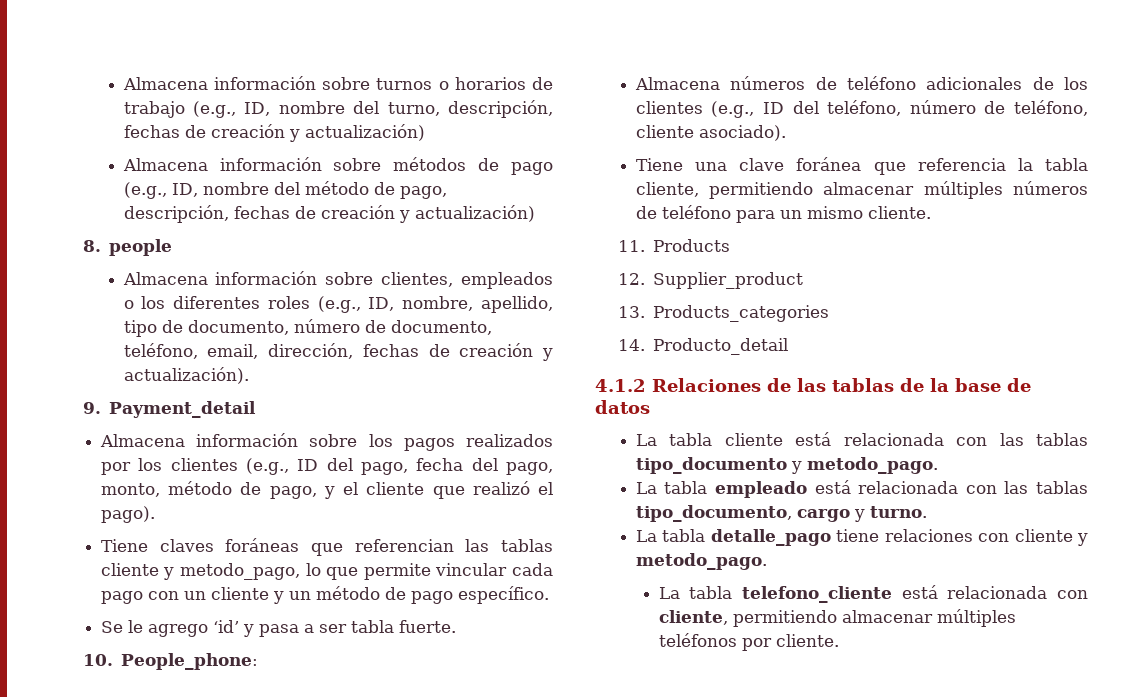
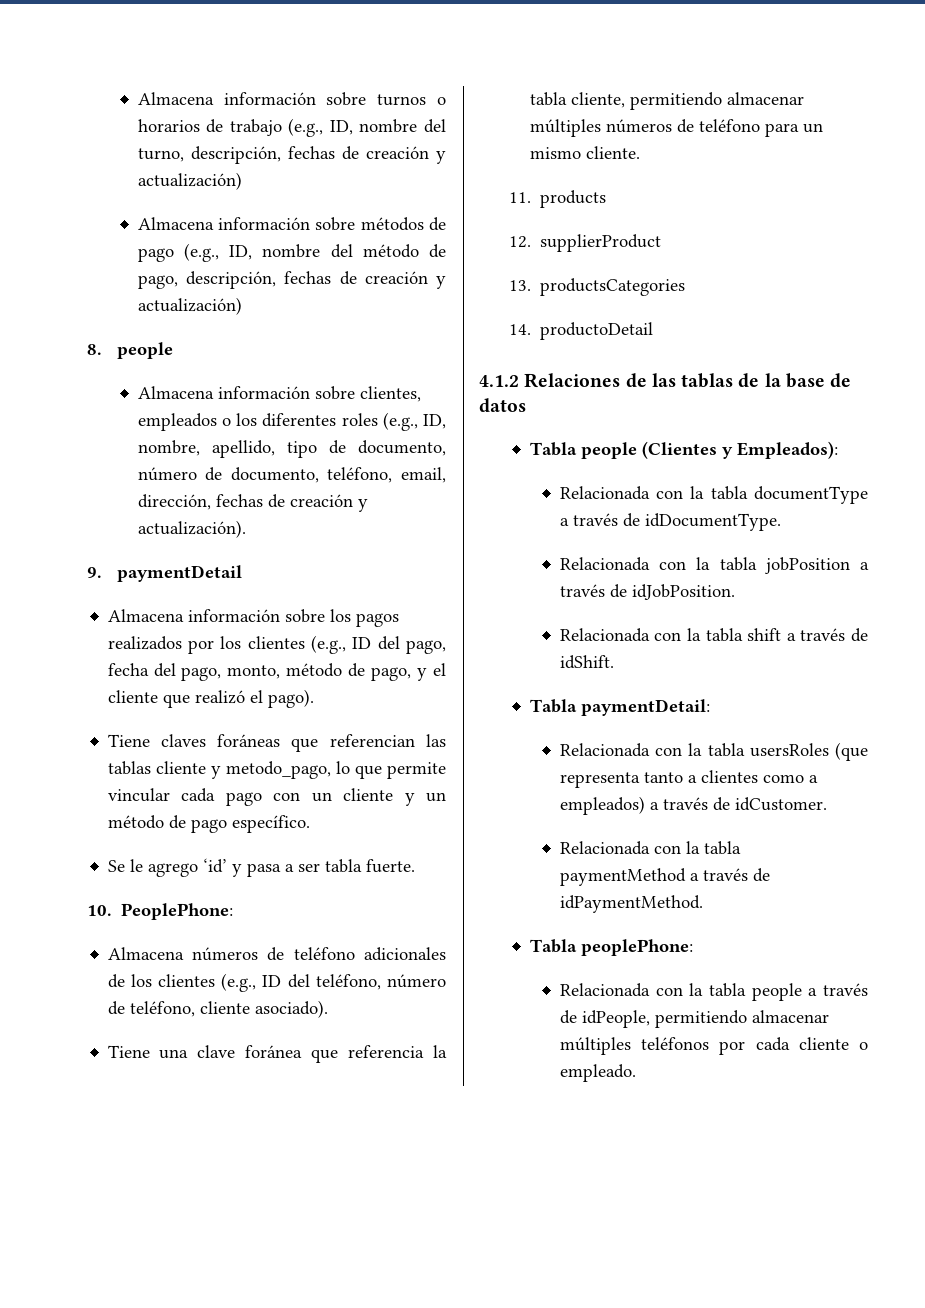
[108,401,256,418] Payment_detail -> [117,565,243,582] paymentDetail
[120,653,258,670] People_phone: -> [121,903,234,920] PeoplePhone:
[652,239,730,252] Products -> [540,190,607,208] products
[652,272,803,289] Supplier_product -> [540,234,662,252] supplierProduct
[652,305,829,322] Products_categories -> [540,278,686,296] productsCategories
[652,338,788,355] Producto_detail -> [540,322,654,340] productoDetail
[635,432,1088,446] [635,457,938,474] [635,480,1088,498] [635,505,927,522] [635,529,1088,546] [635,553,767,570] [658,585,1088,603] [658,610,728,625] La tabla cliente está relacionada con las tablas tipo_documento y metodo_pago. // La tabla empleado está relacionada con las tablas tipo_documento, cargo y turno. // La tabla detalle_pago tiene relaciones con cliente y metodo_pago. // La tabla telefono_cliente está relacionada con cliente, -> [529,441,838,459] [559,486,868,504] [559,513,781,531] [559,557,869,574] [559,584,735,600] [559,628,868,642] [559,655,614,669] [529,699,710,716] [559,742,868,761] [559,770,818,788] [559,796,827,815] [559,841,741,855] [559,868,770,886] [559,895,703,913] [529,939,693,956] [559,983,868,1001] [559,1010,650,1028] Tabla people (Clientes y Empleados): // Relacionada con la tabla documentType a través de idDocumentType. // Relacionada con la tabla jobPosition a través de idJobPosition. // Relacionada con la tabla shift a través de idShift. // Tabla paymentDetail: // Relacionada con la tabla usersRoles (que representa tanto a clientes como a empleados) a través de idCustomer. // Relacionada con la tabla paymentMethod a través de idPaymentMethod. // Tabla peoplePhone: // Relacionada con la tabla people a través de idPeople,
[775,634,839,647] cliente. -> [755,1037,868,1051] [559,1064,636,1082] cada cliente o empleado.

